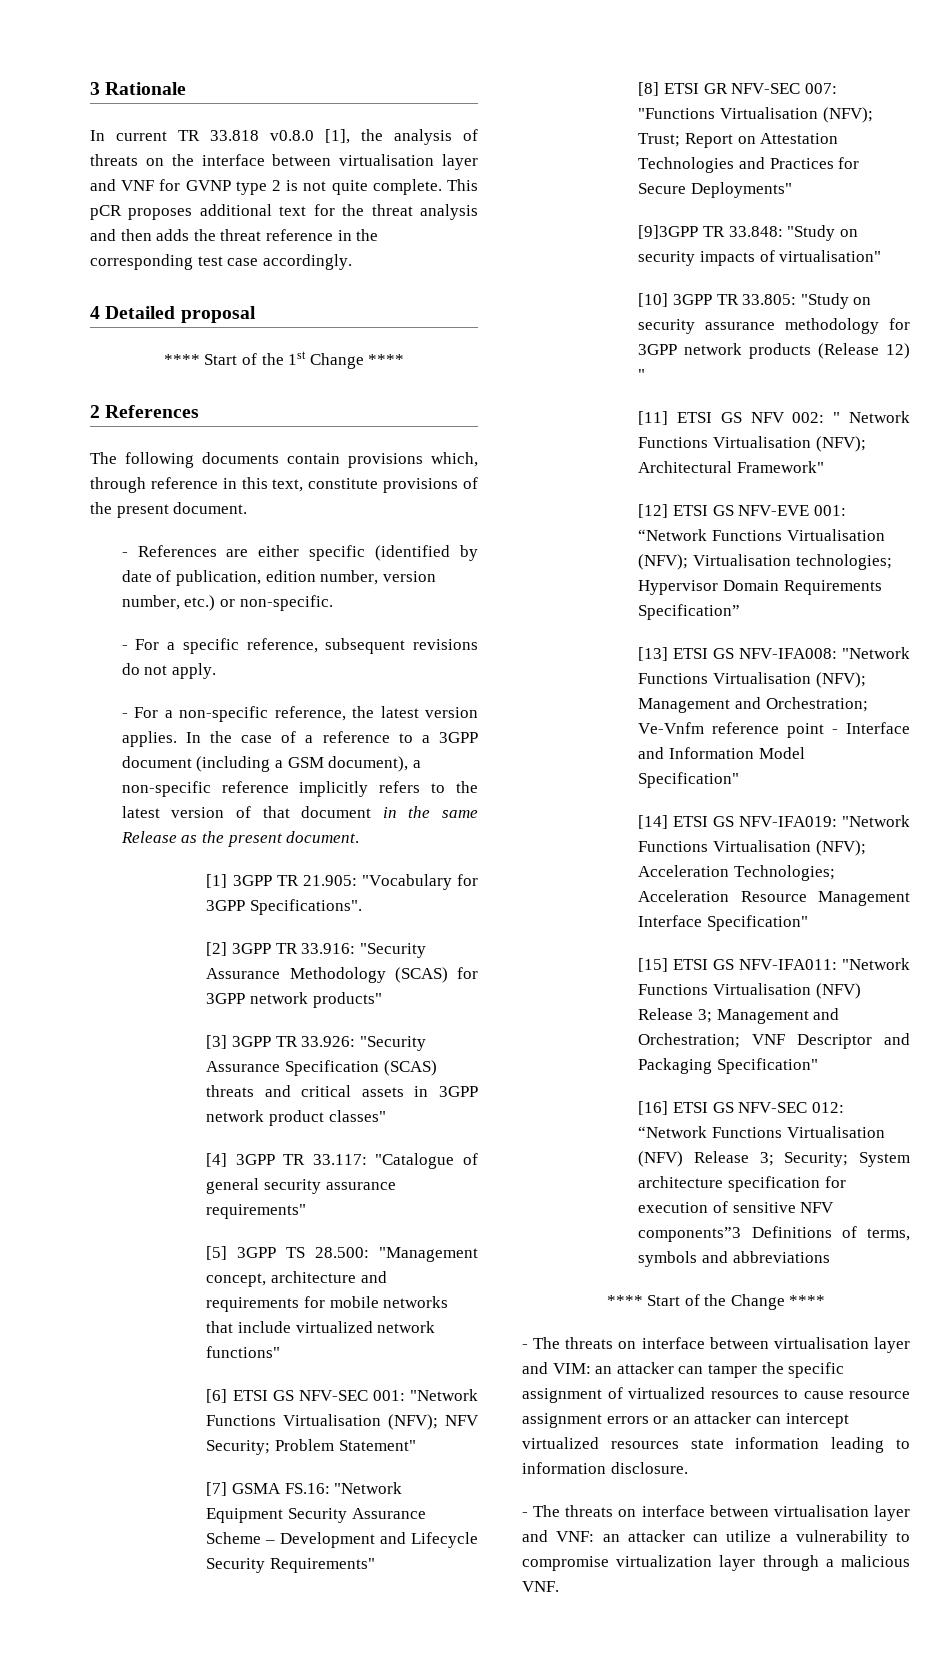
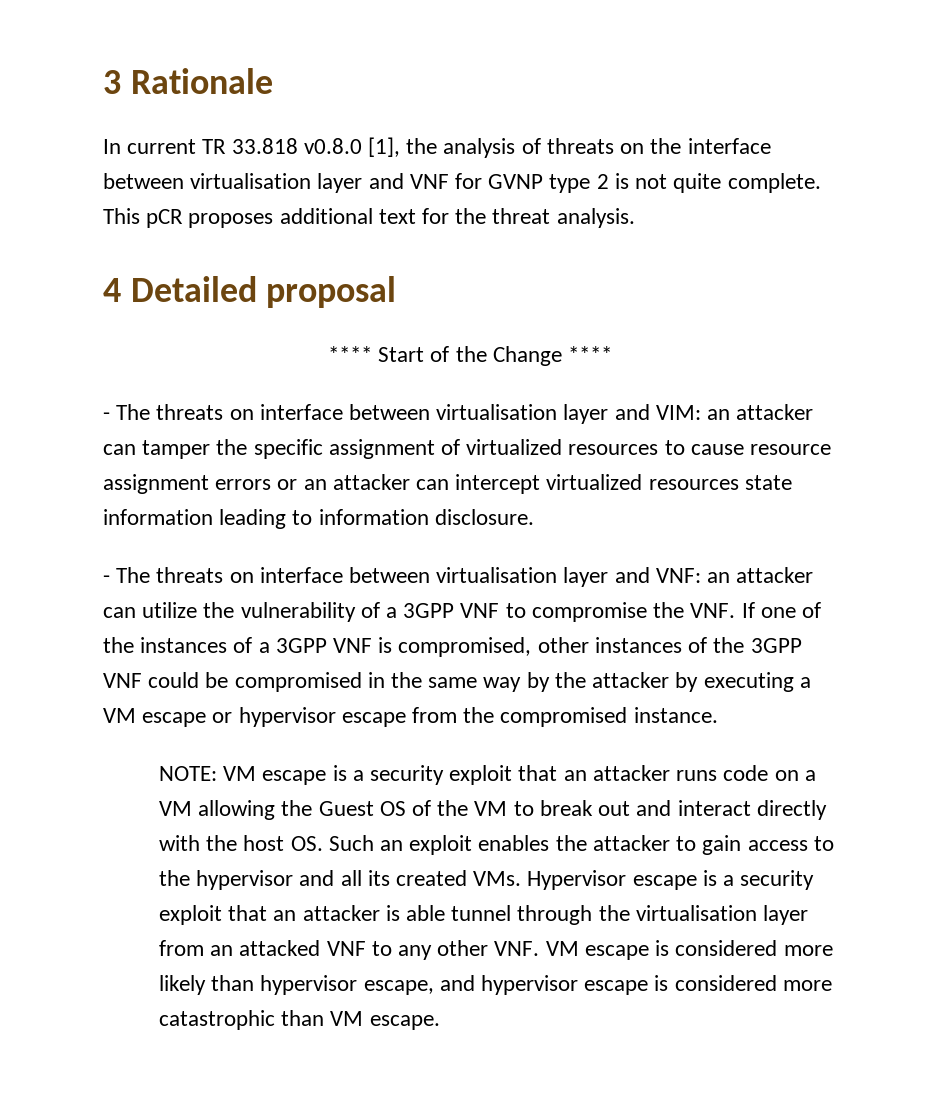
[420,204,478,220] [90,229,379,241] [90,254,352,270] [90,306,256,323] [163,351,405,369] [90,405,200,418] [90,452,478,468] [90,477,478,493] [90,502,248,518] [121,545,478,561] [121,570,436,586] [121,595,333,611] [121,638,478,654] [121,663,216,679] [121,706,478,722] [121,731,479,747] [121,756,421,772] [121,781,478,797] [121,806,478,818] [120,831,360,847] [206,874,478,890] [206,899,362,915] [206,942,426,958] [206,967,478,983] [206,992,382,1008] [206,1035,426,1051] [206,1060,437,1076] [206,1085,478,1097] [206,1110,386,1126] [206,1153,478,1169] [206,1178,396,1194] [206,1204,307,1219] [206,1246,478,1262] [206,1271,387,1287] [206,1296,449,1312] [206,1321,436,1333] [206,1346,281,1358] [206,1389,478,1403] [206,1414,479,1430] [206,1439,416,1455] [206,1482,403,1496] [206,1508,426,1523] [206,1532,478,1548] [206,1558,375,1573] [638,82,837,96] [638,107,873,123] [638,133,839,148] [638,157,860,173] [638,182,792,198] [638,225,858,241] [638,250,882,266] [638,293,872,309] [638,318,910,334] [638,343,910,359] [638,369,646,380] [638,411,910,425] [638,436,866,452] [638,461,824,473] [638,504,846,518] [638,529,885,541] [638,554,892,570] [638,580,882,595] [638,604,741,620] [638,647,910,661] [638,672,866,688] [638,697,868,713] [638,722,910,738] [638,747,805,759] [638,772,740,788] [638,815,910,829] [638,840,866,856] [638,865,835,881] [638,890,910,906] [638,915,808,931] [638,958,910,972] [638,983,861,999] [638,1008,840,1024] [638,1033,910,1049] [638,1058,818,1074] [638,1101,844,1115] [638,1126,885,1138] [638,1151,910,1167] [638,1176,846,1192] [638,1201,835,1213] [638,1226,910,1242] [638,1251,830,1267] analysis and then adds the threat reference in the corresponding test case accordingly. // 4 Detailed proposal // **** Start of the 1st Change **** // 2 References // The following documents contain provisions which, through reference in this text, constitute provisions of the present document. // - References are either specific (identified by date of publication, edition number, version number, etc.) or non-specific. // - For a specific reference, subsequent revisions do not apply. // - For a non-specific reference, the latest version applies. In the case of a reference to a 3GPP document (including a GSM document), a non-specific reference implicitly refers to the latest version of that document in the same Release as the present document. // [1] 3GPP TR 21.905: "Vocabulary for 3GPP Specifications". // [2] 3GPP TR 33.916: "Security Assurance Methodology (SCAS) for 3GPP network products" // [3] 3GPP TR 33.926: "Security Assurance Specification (SCAS) threats and critical assets in 3GPP network product classes" // [4] 3GPP TR 33.117: "Catalogue of general security assurance requirements" // [5] 3GPP TS 28.500: "Management concept, architecture and requirements for mobile networks that include virtualized network functions" // [6] ETSI GS NFV-SEC 001: "Network Functions Virtualisation (NFV); NFV Security; Problem Statement" // [7] GSMA FS.16: "Network Equipment Security Assurance Scheme – Development and Lifecycle Security Requirements" // [8] ETSI GR NFV-SEC 007: "Functions Virtualisation (NFV); Trust; Report on Attestation Technologies and Practices for Secure Deployments" // [9]3GPP TR 33.848: "Study on security impacts of virtualisation" // [10] 3GPP TR 33.805: "Study on security assurance methodology for 3GPP network products (Release 12) " // [11] ETSI GS NFV 002: " Network Functions Virtualisation (NFV); Architectural Framework" // [12] ETSI GS NFV-EVE 001: “Network Functions Virtualisation (NFV); Virtualisation technologies; Hypervisor Domain Requirements Specification” // [13] ETSI GS NFV-IFA008: "Network Functions Virtualisation (NFV); Management and Orchestration; Ve-Vnfm reference point - Interface and Information Model Specification" // [14] ETSI GS NFV-IFA019: "Network Functions Virtualisation (NFV); Acceleration Technologies; Acceleration Resource Management Interface Specification" // [15] ETSI GS NFV-IFA011: "Network Functions Virtualisation (NFV) Release 3; Management and Orchestration; VNF Descriptor and Packaging Specification" // [16] ETSI GS NFV-SEC 012: “Network Functions Virtualisation (NFV) Release 3; Security; System architecture specification for execution of sensitive NFV components”3 Definitions of terms, symbols and abbreviations -> [556,208,635,228] [103,276,397,308] analysis. // 4 Detailed proposal
[779,1530,910,1546] [522,1555,910,1571] [522,1581,559,1592] a vulnerability to compromise virtualization layer through a malicious VNF. -> [203,602,821,622] [103,637,802,657] [103,672,811,692] [103,707,718,727] [158,765,816,785] [158,800,827,820] [158,835,834,855] [158,870,815,890] [158,905,809,925] [158,940,833,960] [158,975,832,995] [158,1010,440,1030] the vulnerability of a 3GPP VNF to compromise the VNF. If one of the instances of a 3GPP VNF is compromised, other instances of the 3GPP VNF could be compromised in the same way by the attacker by executing a VM escape or hypervisor escape from the compromised instance. // NOTE: VM escape is a security exploit that an attacker runs code on a VM allowing the Guest OS of the VM to break out and interact directly with the host OS. Such an exploit enables the attacker to gain access to the hypervisor and all its created VMs. Hypervisor escape is a security exploit that an attacker is able tunnel through the virtualisation layer from an attacked VNF to any other VNF. VM escape is considered more likely than hypervisor escape, and hypervisor escape is considered more catastrophic than VM escape.

